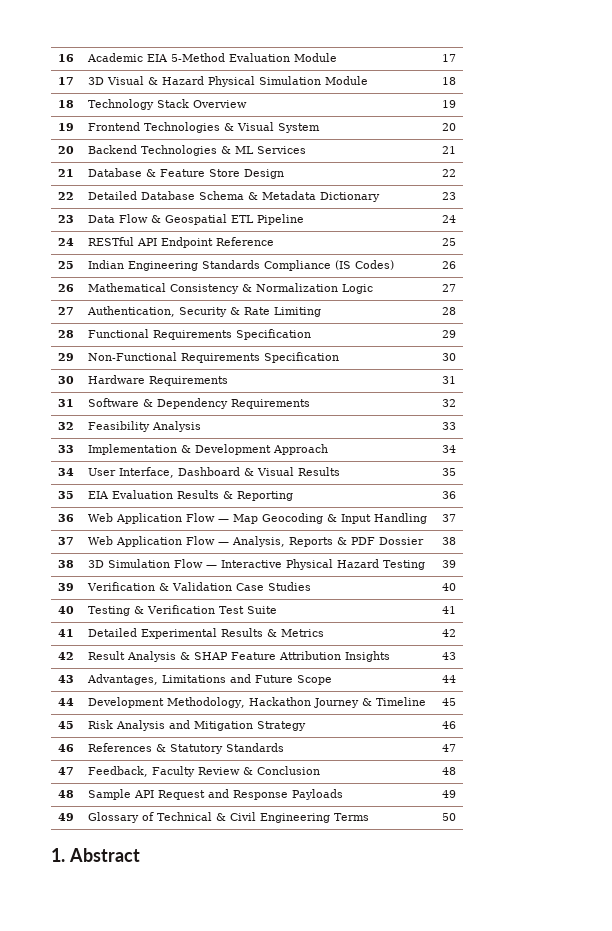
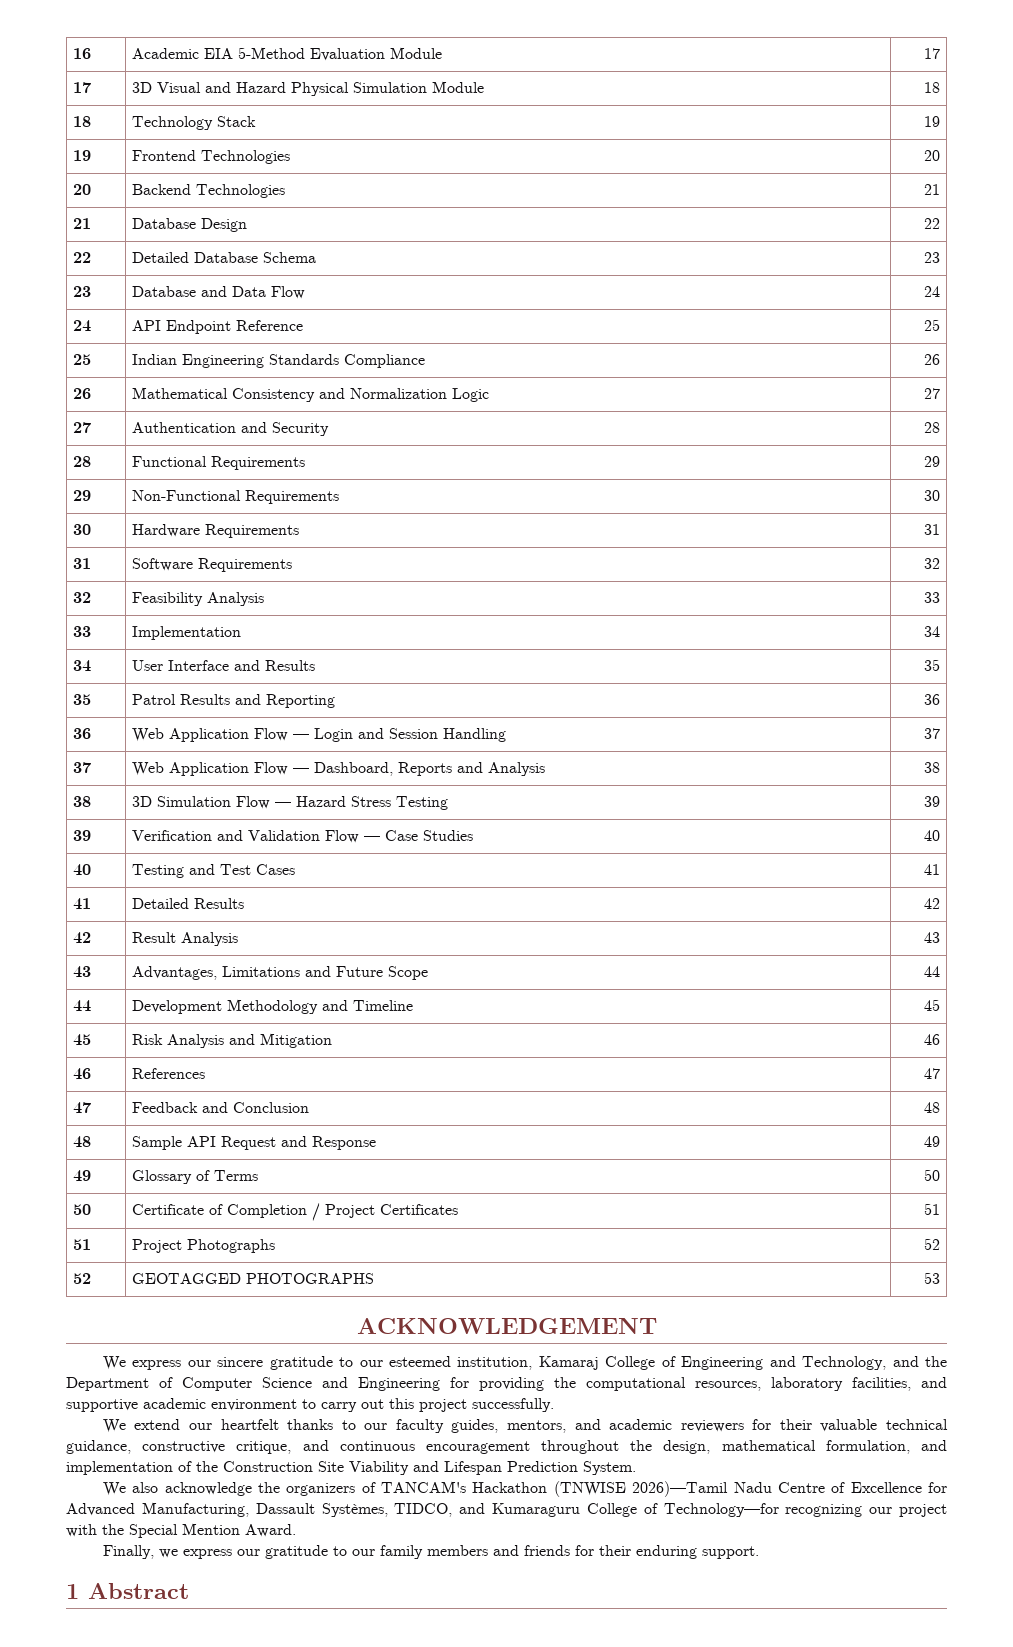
[147,77,158,85] & -> [205,82,232,93] and
[192,100,247,108] Overview -> (257, 121) none
[223,122,320,133] & Visual System -> (291, 157) none
[220,146,306,154] & ML Services -> (286, 191) none
[145,169,240,177] & Feature Store -> (197, 223) none
[247,191,380,202] & Metadata Dictionary -> (317, 257) none
(74, 219) none -> [132,286,228,297] Database and
[150,214,304,225] & Geospatial ETL Pipeline -> (306, 292) none
[87,237,134,246] RESTful -> (92, 326) none
[334,260,394,270] (IS Codes) -> (426, 361) none
[241,284,252,292] & -> [319,388,346,399] and
[86,306,175,317] Authentication, -> [132,422,268,433] Authentication and
[229,307,321,317] & Rate Limiting -> (330, 429) none
[235,329,311,340] Specification -> (306, 463) none
[263,352,339,363] Specification -> (340, 497) none
[142,398,228,409] & Dependency -> (194, 564) none
[180,444,328,455] & Development Approach -> (242, 633) none
[118,467,294,478] Interface, Dashboard & Visual -> [168,660,261,671] Interface and
[87,490,233,499] EIA Evaluation Results & -> [132,694,262,705] Patrol Results and
[232,513,371,524] Map Geocoding & Input -> [314,728,439,742] Login and Session
[231,536,424,547] Analysis, Reports & PDF Dossier -> [314,762,546,776] Dashboard, Reports and Analysis
[220,559,379,570] Interactive Physical Hazard -> [296,796,392,807] Hazard Stress
[158,582,232,591] & Validation -> [217,830,381,843] and Validation Flow —
[133,605,277,614] & Verification Test Suite -> [189,864,296,875] and Test Cases
[140,628,324,639] Experimental Results & Metrics -> [194,898,245,909] Results
[179,651,390,662] & SHAP Feature Attribution Insights -> (239, 939) none
[166,697,372,708] Methodology, Hackathon Journey & -> [227,999,349,1014] Methodology and
[256,721,306,731] Strategy -> (333, 1040) none
[155,743,284,754] & Statutory Standards -> (206, 1073) none
[87,766,253,777] Feedback, Faculty Review & -> [132,1102,229,1113] Feedback and
[291,789,343,800] Payloads -> (377, 1143) none
[156,812,369,823] [442,813,457,821] [51,848,65,862] Technical & Civil Engineering Terms | 50 // 1. -> [214,1170,259,1181] [923,1169,940,1181] [73,1204,92,1215] [132,1203,459,1221] [923,1203,940,1215] [73,1239,92,1250] [132,1239,276,1253] [923,1238,940,1250] [73,1273,92,1284] [132,1273,375,1284] [923,1272,940,1284] [356,1318,657,1334] [102,1356,947,1370] [66,1377,947,1391] [66,1398,554,1412] [102,1419,948,1433] [66,1440,947,1454] [66,1461,636,1475] [102,1481,947,1497] [66,1502,948,1517] [66,1523,296,1538] [102,1545,759,1559] [66,1584,79,1599] Terms | 50 // 50 | Certificate of Completion / Project Certificates | 51 // 51 | Project Photographs | 52 // 52 | GEOTAGGED PHOTOGRAPHS | 53 // ACKNOWLEDGEMENT // We express our sincere gratitude to our esteemed institution, Kamaraj College of Engineering and Technology, and the Department of Computer Science and Engineering for providing the computational resources, laboratory facilities, and supportive academic environment to carry out this project successfully. // We extend our heartfelt thanks to our faculty guides, mentors, and academic reviewers for their valuable technical guidance, constructive critique, and continuous encouragement throughout the design, mathematical formulation, and implementation of the Construction Site Viability and Lifespan Prediction System. // We also acknowledge the organizers of TANCAM's Hackathon (TNWISE 2026)—Tamil Nadu Centre of Excellence for Advanced Manufacturing, Dassault Systèmes, TIDCO, and Kumaraguru College of Technology—for recognizing our project with the Special Mention Award. // Finally, we express our gratitude to our family members and friends for their enduring support. // 1

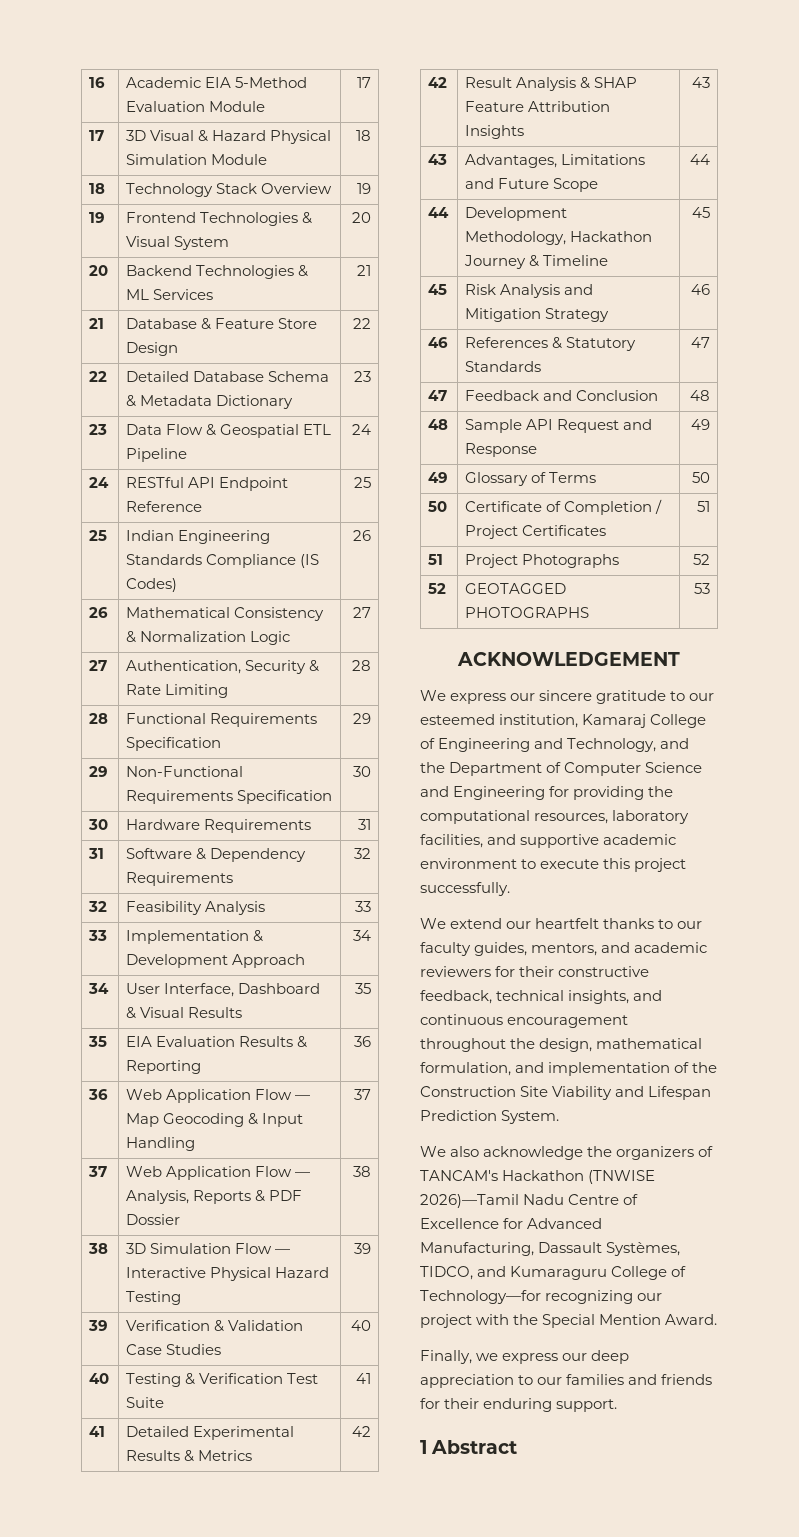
[205,82,232,93] and -> [198,130,209,142] &
(257, 121) none -> [261,183,333,194] Overview
(291, 157) none -> [302,212,313,224] [126,236,230,250] & Visual System
(286, 191) none -> [298,265,309,277] [126,289,214,300] & ML Services
(197, 223) none -> [201,318,318,330] & Feature Store
(317, 257) none -> [126,395,294,409] & Metadata Dictionary
[132,286,228,297] Database and -> (108, 429) none
(306, 292) none -> [206,424,332,438] [126,448,188,462] & Geospatial ETL Pipeline
(92, 326) none -> [126,477,185,488] RESTful
(426, 361) none -> [300,554,320,568] [126,578,178,592] (IS Codes)
[319,388,346,399] and -> [126,631,137,643] &
[132,422,268,433] Authentication and -> [126,660,242,674] Authentication,
(330, 429) none -> [309,660,320,672] [126,684,229,698] & Rate Limiting
(306, 463) none -> [126,737,222,751] Specification
(340, 497) none -> [237,790,333,804] Specification
(194, 564) none -> [196,848,307,862] & Dependency
(242, 633) none -> [253,930,264,942] [126,954,306,968] & Development Approach
[168,660,261,671] Interface and -> [164,983,321,997] [126,1007,185,1019] Interface, Dashboard & Visual
[132,694,262,705] Patrol Results and -> [126,1036,308,1048] EIA Evaluation Results &
[314,728,439,742] Login and Session -> [126,1113,304,1127] Map Geocoding & Input
[314,762,546,776] Dashboard, Reports and Analysis -> [126,1190,303,1204] [126,1214,181,1225] Analysis, Reports & PDF Dossier
[296,796,392,807] Hazard Stress -> [126,1267,330,1281] Interactive Physical Hazard
[217,830,381,843] and Validation Flow — -> [214,1320,304,1332] & Validation
[189,864,296,875] and Test Cases -> [185,1373,319,1385] [126,1397,165,1408] & Verification Test Suite
[194,898,245,909] Results -> [193,1426,295,1440] [126,1450,253,1462] Experimental Results & Metrics
(239, 939) none -> [580,77,638,89] [465,101,611,112] [465,125,525,139] & SHAP Feature Attribution Insights
[227,999,349,1014] Methodology and -> [465,231,653,245] [464,255,540,269] Methodology, Hackathon Journey &
(333, 1040) none -> [545,308,610,322] Strategy
(206, 1073) none -> [552,337,637,351] [465,361,542,372] & Statutory Standards
[321,1399,384,1412] carry out -> [540,859,600,869] execute
[820,1419,948,1432] [66,1440,292,1454] valuable technical guidance, constructive critique, -> [558,966,650,977] [420,990,630,1004] constructive feedback, technical insights,
[264,1545,488,1559] gratitude to our family members -> [591,1350,630,1364] [420,1374,625,1388] deep appreciation to our families

